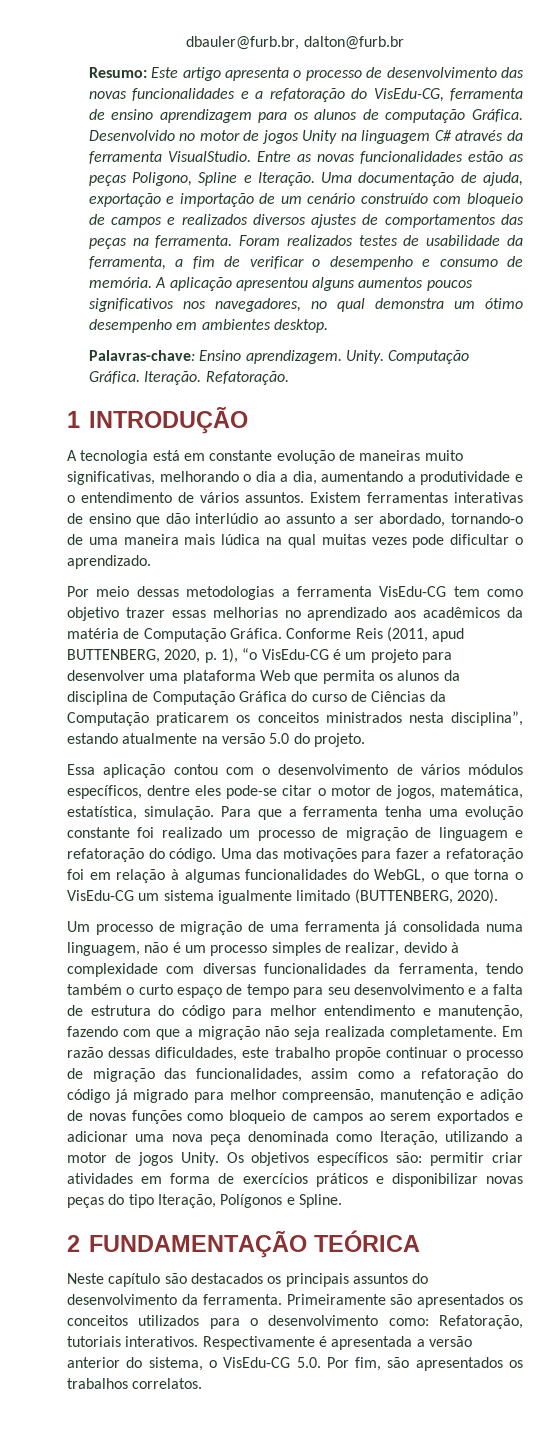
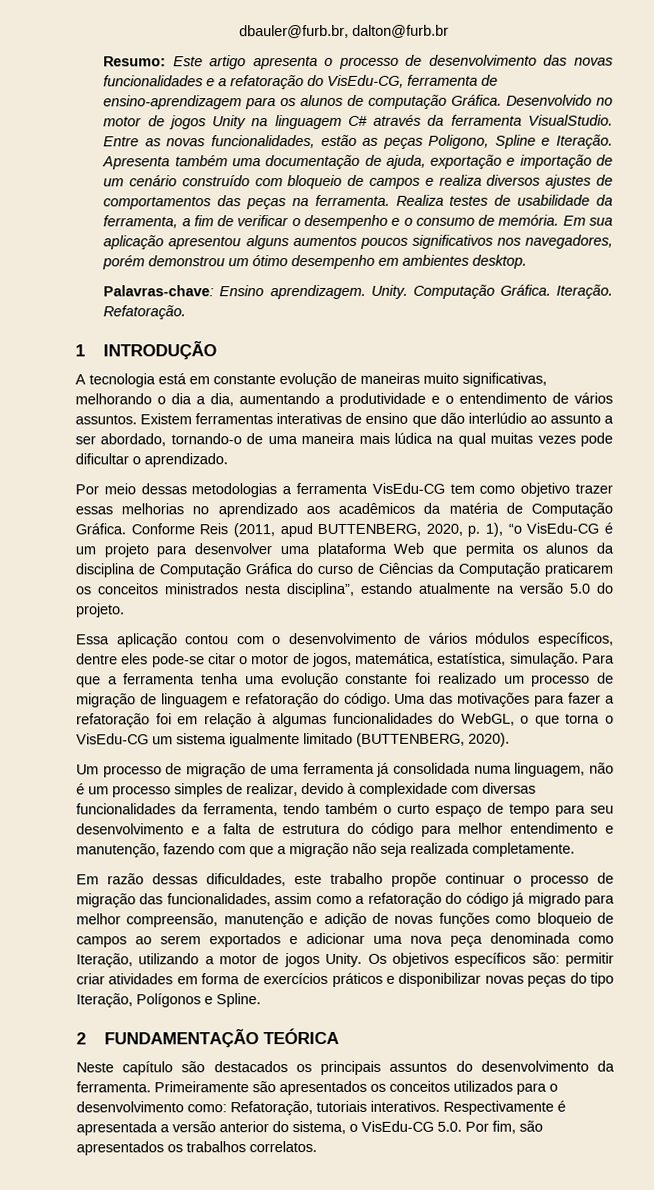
[111,109,252,123] ensino aprendizagem -> [103,95,243,110] ensino-aprendizagem
[359,151,463,164] funcionalidades -> [211,135,316,149] funcionalidades,
[321,172,353,183] Uma -> [102,155,261,170] Apresenta também uma
[181,214,248,225] realizados -> [438,174,482,186] realiza
[239,235,353,246] Foram realizados -> [395,194,444,206] Realiza
(431, 263) none -> [403,217,413,226] o
[155,277,166,288] A -> [562,215,613,226] Em sua
[310,298,444,312] no qual demonstra -> [102,255,226,270] porém demonstrou
(497, 1033) none -> (575, 849) //

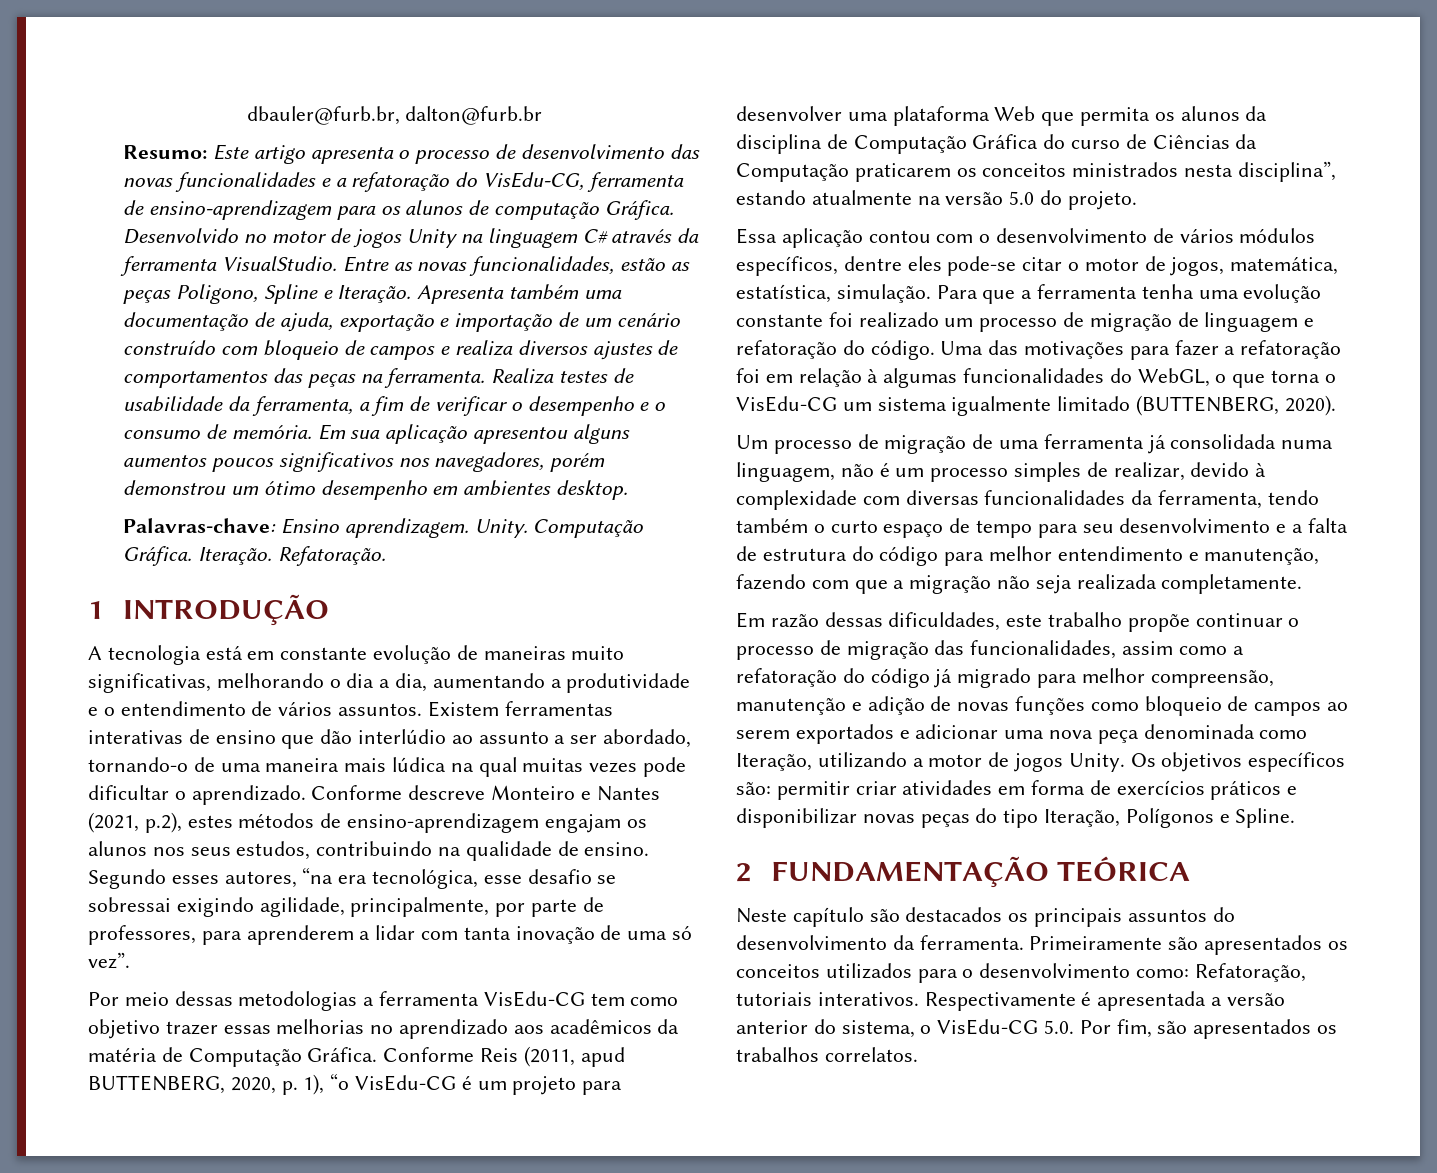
(228, 460) none -> [311,785,660,801] [88,812,647,833] [88,841,650,861] [88,867,617,889] [88,897,604,917] [88,925,693,945] [88,952,130,969] Conforme descreve Monteiro e Nantes (2021, p.2), estes métodos de ensino-aprendizagem engajam os alunos nos seus estudos, contribuindo na qualidade de ensino. Segundo esses autores, “na era tecnológica, esse desafio se sobressai exigindo agilidade, principalmente, por parte de professores, para aprenderem a lidar com tanta inovação de uma só vez”.

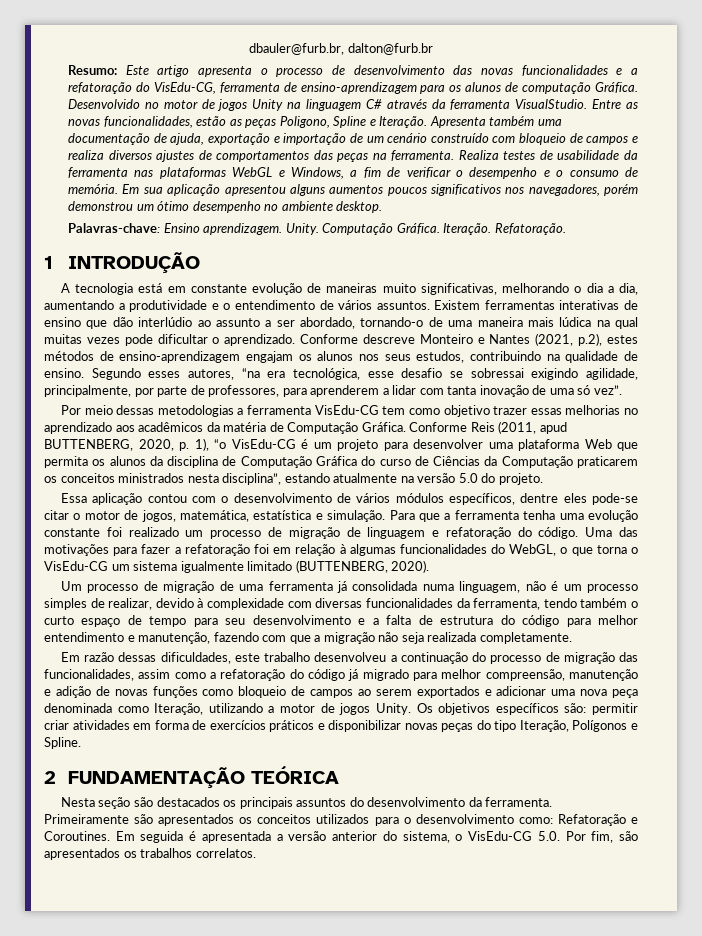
[251,396,353,416] ferramenta, -> [68,167,345,179] ferramenta nas plataformas WebGL e Windows,
[432,480,552,496] em ambientes -> [264,201,333,211] no ambiente
[736,284,831,303] estatística, -> [253,510,323,520] estatística e
[1127,613,1300,632] propõe continuar o -> [314,652,487,664] desenvolveu a continuação do
[736,907,864,927] Neste capítulo -> [60,797,131,809] Nesta seção
[1194,963,1306,982] [736,992,1076,1011] Refatoração, tutoriais interativos. Respectivamente -> [557,814,638,826] [44,831,184,843] Refatoração e Coroutines. Em seguida

